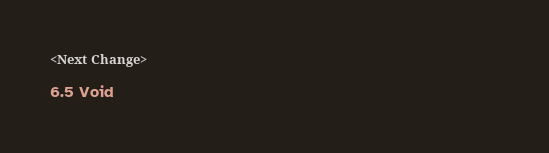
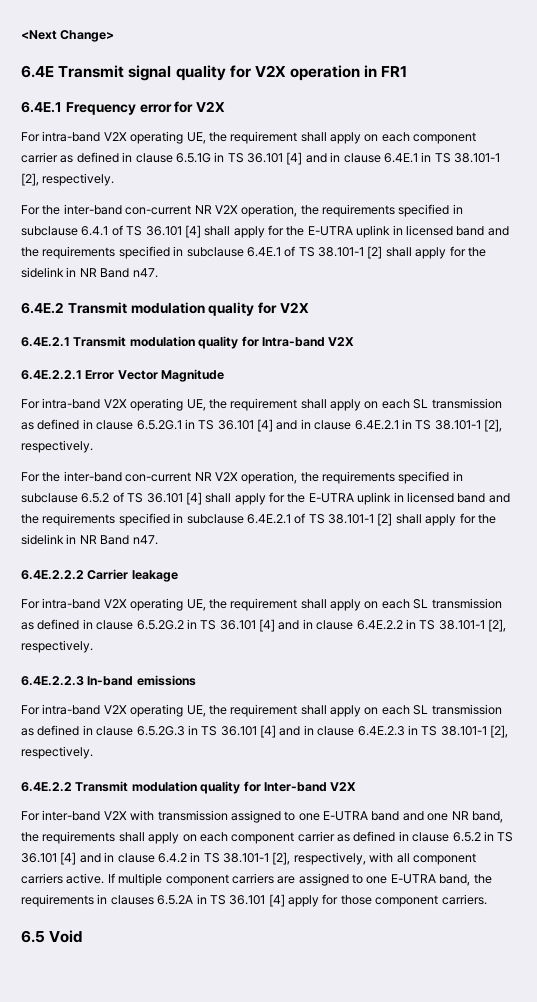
(147, 60) none -> [21,65,408,81] [21,101,226,115] [21,131,477,144] [21,152,500,165] [21,173,115,186] [21,204,463,217] [21,225,509,238] [21,246,486,259] [21,267,158,278] [21,302,309,316] [21,336,355,349] [21,369,225,382] [21,398,502,411] [21,419,502,432] [21,440,93,453] [21,471,463,484] [21,492,510,505] [21,513,496,526] [21,534,158,545] [21,569,178,582] [21,598,502,611] [21,619,506,632] [21,640,93,653] [21,675,196,686] [21,704,502,717] [21,725,508,738] [21,746,93,759] [21,781,357,794] [21,810,503,823] [21,831,514,844] [21,852,476,865] [21,873,492,886] [21,894,487,907] // 6.4E Transmit signal quality for V2X operation in FR1 // 6.4E.1 Frequency error for V2X // For intra-band V2X operating UE, the requirement shall apply on each component carrier as defined in clause 6.5.1G in TS 36.101 [4] and in clause 6.4E.1 in TS 38.101-1 [2], respectively. // For the inter-band con-current NR V2X operation, the requirements specified in subclause 6.4.1 of TS 36.101 [4] shall apply for the E-UTRA uplink in licensed band and the requirements specified in subclause 6.4E.1 of TS 38.101-1 [2] shall apply for the sidelink in NR Band n47. // 6.4E.2 Transmit modulation quality for V2X // 6.4E.2.1 Transmit modulation quality for Intra-band V2X // 6.4E.2.2.1 Error Vector Magnitude // For intra-band V2X operating UE, the requirement shall apply on each SL transmission as defined in clause 6.5.2G.1 in TS 36.101 [4] and in clause 6.4E.2.1 in TS 38.101-1 [2], respectively. // For the inter-band con-current NR V2X operation, the requirements specified in subclause 6.5.2 of TS 36.101 [4] shall apply for the E-UTRA uplink in licensed band and the requirements specified in subclause 6.4E.2.1 of TS 38.101-1 [2] shall apply for the sidelink in NR Band n47. // 6.4E.2.2.2 Carrier leakage // For intra-band V2X operating UE, the requirement shall apply on each SL transmission as defined in clause 6.5.2G.2 in TS 36.101 [4] and in clause 6.4E.2.2 in TS 38.101-1 [2], respectively. // 6.4E.2.2.3 In-band emissions // For intra-band V2X operating UE, the requirement shall apply on each SL transmission as defined in clause 6.5.2G.3 in TS 36.101 [4] and in clause 6.4E.2.3 in TS 38.101-1 [2], respectively. // 6.4E.2.2 Transmit modulation quality for Inter-band V2X // For inter-band V2X with transmission assigned to one E-UTRA band and one NR band, the requirements shall apply on each component carrier as defined in clause 6.5.2 in TS 36.101 [4] and in clause 6.4.2 in TS 38.101-1 [2], respectively, with all component carriers active. If multiple component carriers are assigned to one E-UTRA band, the requirements in clauses 6.5.2A in TS 36.101 [4] apply for those component carriers.

